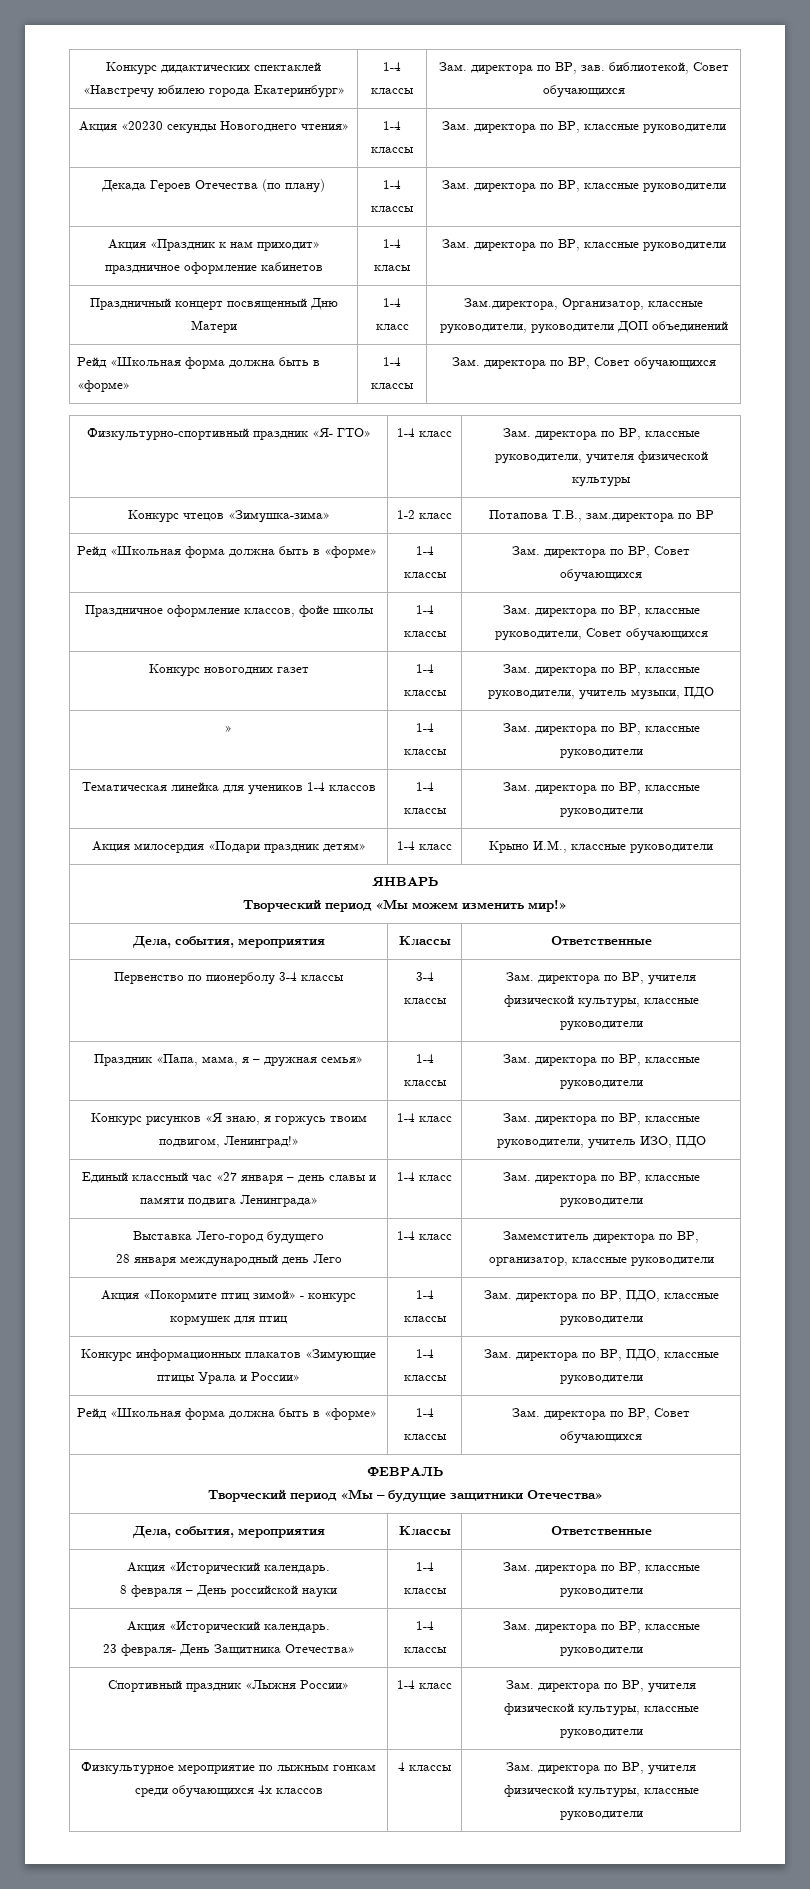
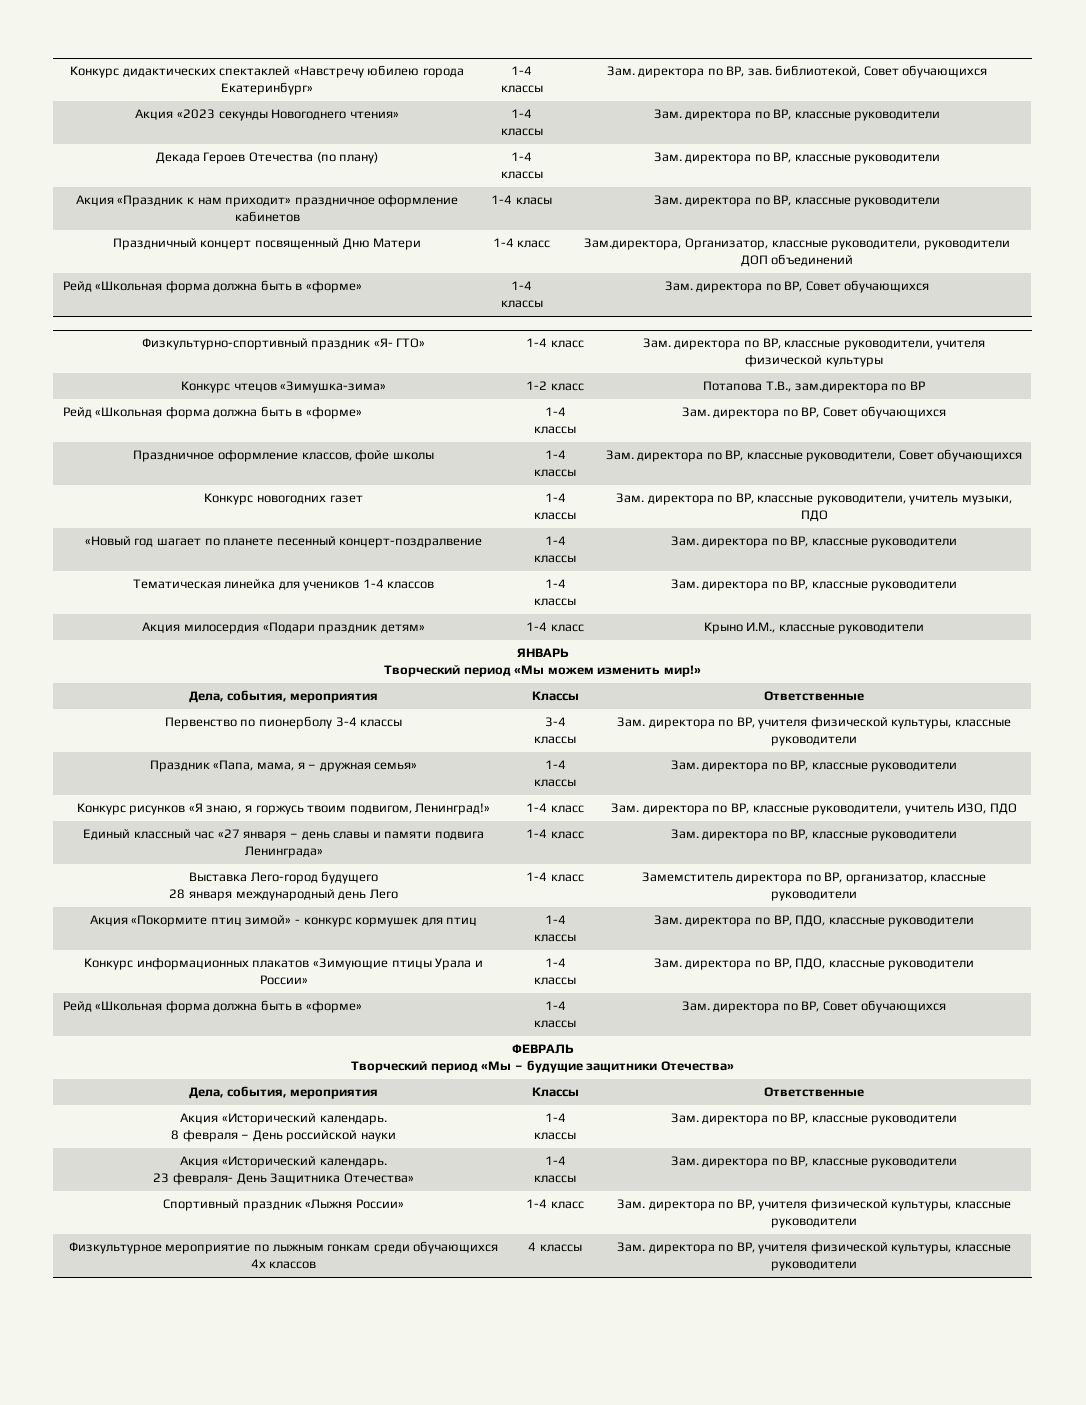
[120,121,163,130] «20230 -> [176,109,215,119] «2023
[225,725,232,732] » -> [84,536,483,548] «Новый год шагает по планете песенный концерт-поздралвение

